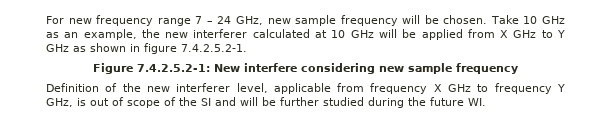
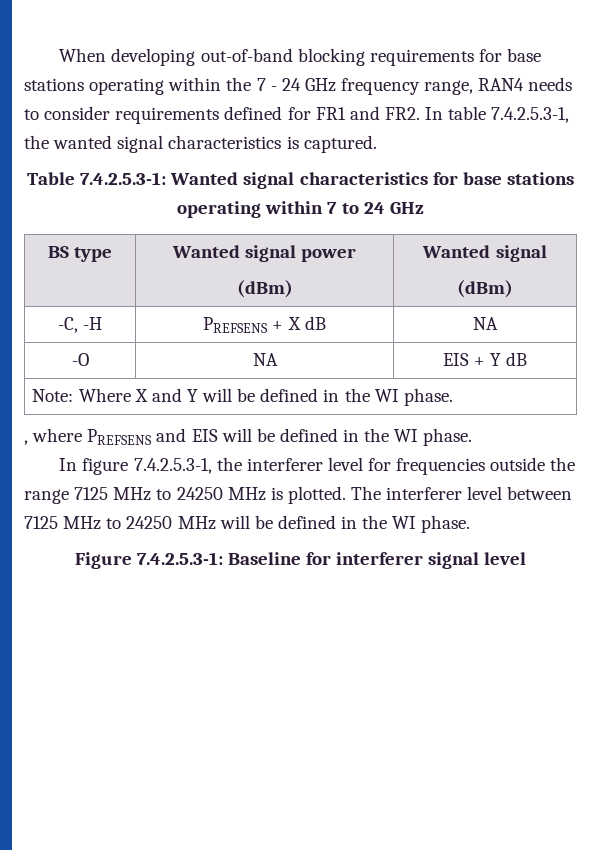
[46,15,565,26] [46,29,566,40] [46,43,247,54] [93,63,518,74] [46,83,566,94] [46,97,486,108] For new frequency range 7 – 24 GHz, new sample frequency will be chosen. Take 10 GHz as an example, the new interferer calculated at 10 GHz will be applied from X GHz to Y GHz as shown in figure 7.4.2.5.2-1. // Figure 7.4.2.5.2-1: New interfere considering new sample frequency // Definition of the new interferer level, applicable from frequency X GHz to frequency Y GHz, is out of scope of the SI and will be further studied during the future WI. -> [59,48,542,66] [24,77,573,95] [24,106,570,124] [24,135,377,153] [27,172,574,189] [177,201,424,218] [47,246,113,262] [171,245,357,262] [236,280,293,298] [422,245,547,262] [457,280,513,298] [57,317,103,333] [203,316,326,333] [473,317,498,330] [71,353,89,366] [252,353,278,366] [442,352,528,366] [32,388,453,406] [24,428,473,446] [59,457,576,475] [24,486,573,504] [24,515,471,533] [74,552,527,569] When developing out-of-band blocking requirements for base stations operating within the 7 - 24 GHz frequency range, RAN4 needs to consider requirements defined for FR1 and FR2. In table 7.4.2.5.3-1, the wanted signal characteristics is captured. // Table 7.4.2.5.3-1: Wanted signal characteristics for base stations operating within 7 to 24 GHz // BS type | Wanted signal power // (dBm) | Wanted signal // (dBm) // -C, -H | PREFSENS + X dB | NA // -O | NA | EIS + Y dB // Note: Where X and Y will be defined in the WI phase. // , where PREFSENS and EIS will be defined in the WI phase. // In figure 7.4.2.5.3-1, the interferer level for frequencies outside the range 7125 MHz to 24250 MHz is plotted. The interferer level between 7125 MHz to 24250 MHz will be defined in the WI phase. // Figure 7.4.2.5.3-1: Baseline for interferer signal level

